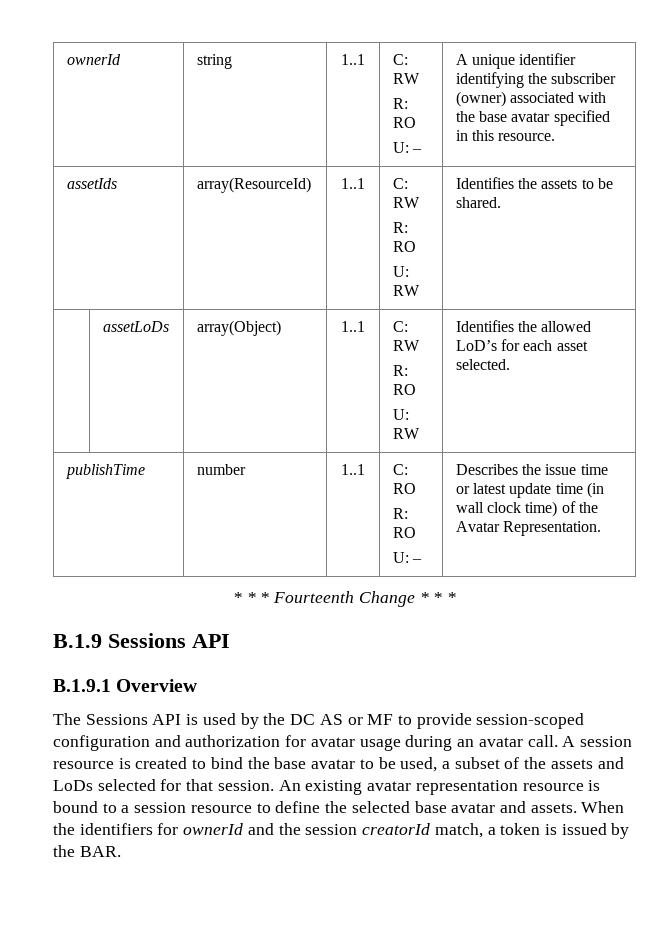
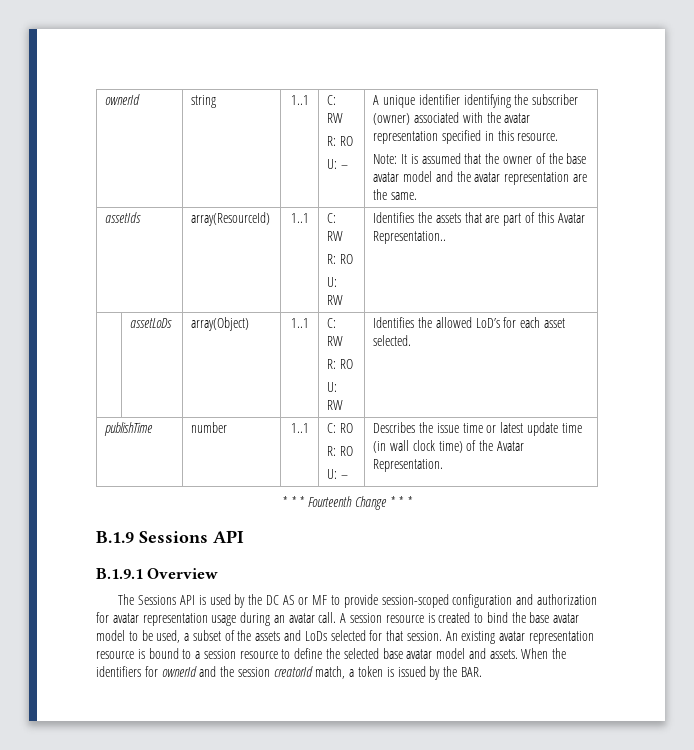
[479,111,551,122] base avatar -> [504,113,531,123] [373,131,439,144] avatar representation
(556, 137) none -> [373,153,587,164] [373,171,587,185] [373,189,418,200] // Note: It is assumed that the owner of the base avatar model and the avatar representation are the same.
[581,178,614,189] [455,197,501,208] to be shared. -> [464,212,585,226] [373,231,447,244] that are part of this Avatar Representation..
(355, 742) none -> [142,613,208,626] representation
(356, 764) none -> [96,630,125,641] model
(496, 808) none -> [436,648,466,659] model

